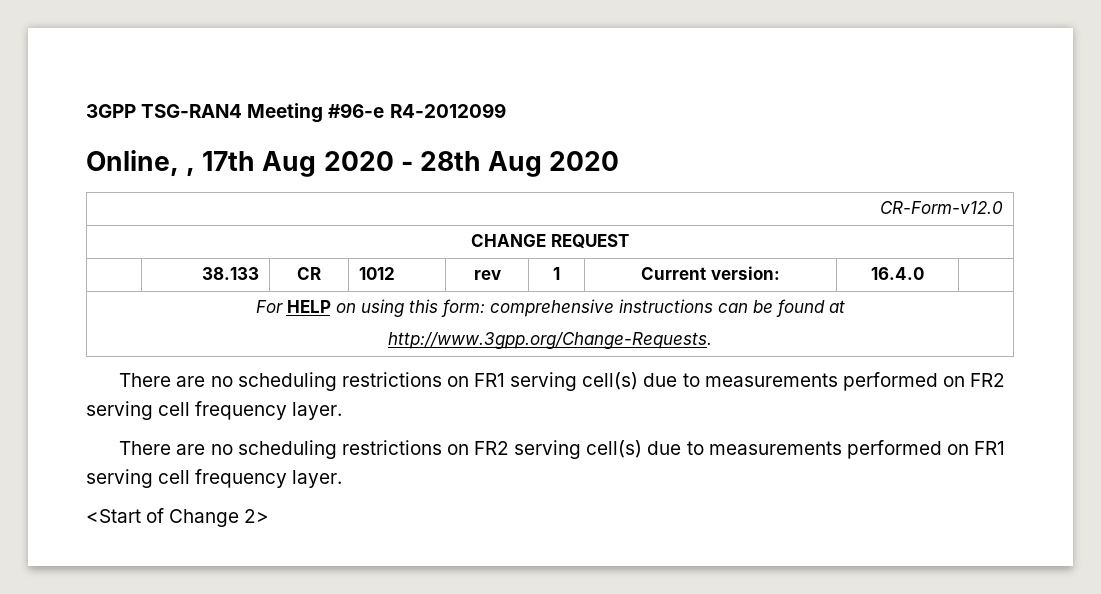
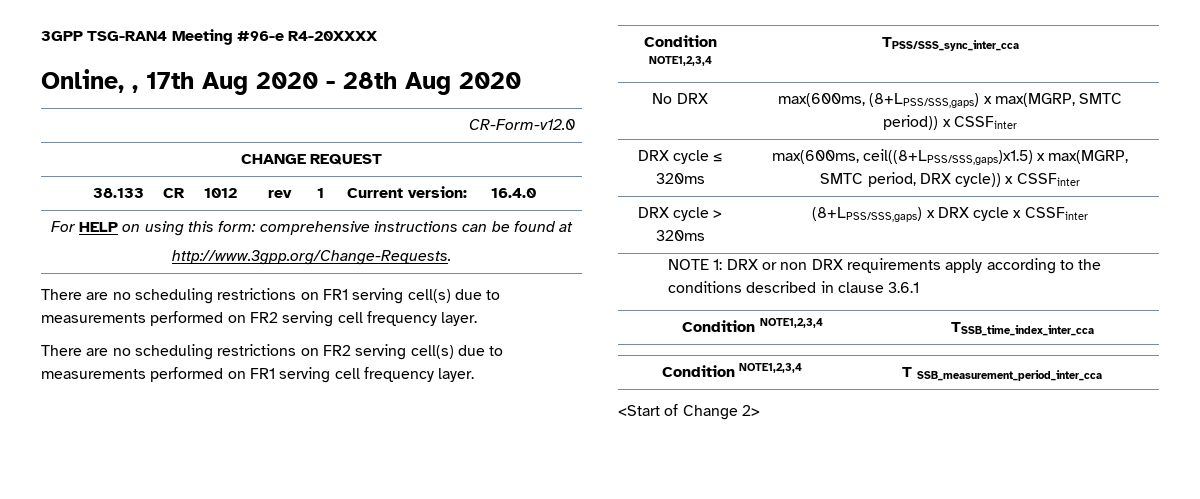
[389,103,506,118] R4-2012099 -> [288,31,379,41] R4-20XXXX
(343, 479) none -> [643,35,717,47] [648,56,712,66] [881,37,1019,51] [652,93,708,104] [777,93,1123,108] [883,115,1017,130] [637,150,723,164] [655,173,705,184] [771,149,1129,165] [820,172,1080,187] [637,207,723,221] [655,230,705,241] [812,207,1088,222] [668,258,1102,274] [668,281,920,293] [682,318,823,332] [951,322,1094,336] [661,363,803,377] [902,367,1102,381] // Condition NOTE1,2,3,4 | TPSS/SSS_sync_inter_cca // No DRX | max(600ms, (8+LPSS/SSS,gaps) x max(MGRP, SMTC period)) x CSSFinter // DRX cycle ≤ 320ms | max(600ms, ceil((8+LPSS/SSS,gaps)x1.5) x max(MGRP, SMTC period, DRX cycle)) x CSSFinter // DRX cycle > 320ms | (8+LPSS/SSS,gaps) x DRX cycle x CSSFinter // NOTE 1: DRX or non DRX requirements apply according to the conditions described in clause 3.6.1 // Condition NOTE1,2,3,4 | TSSB_time_index_inter_cca // Condition NOTE1,2,3,4 | T SSB_measurement_period_inter_cca

